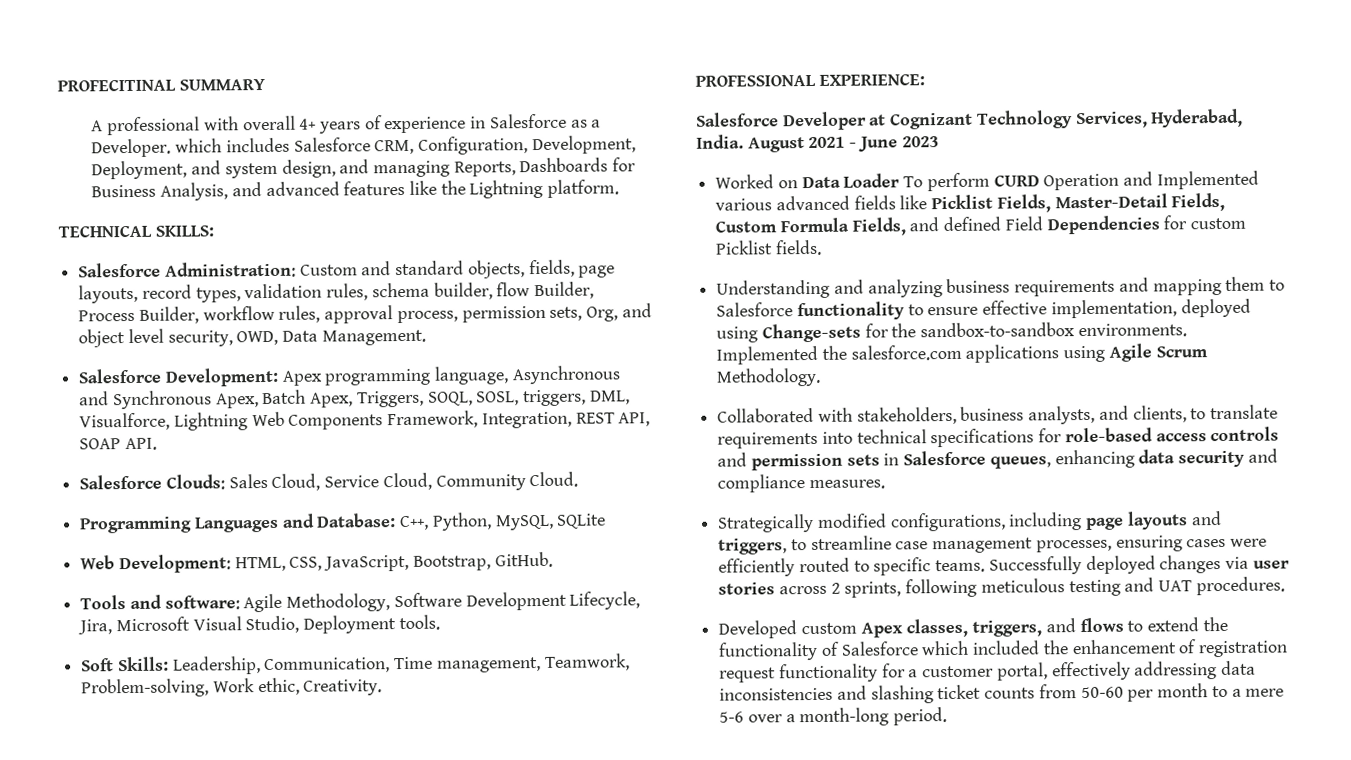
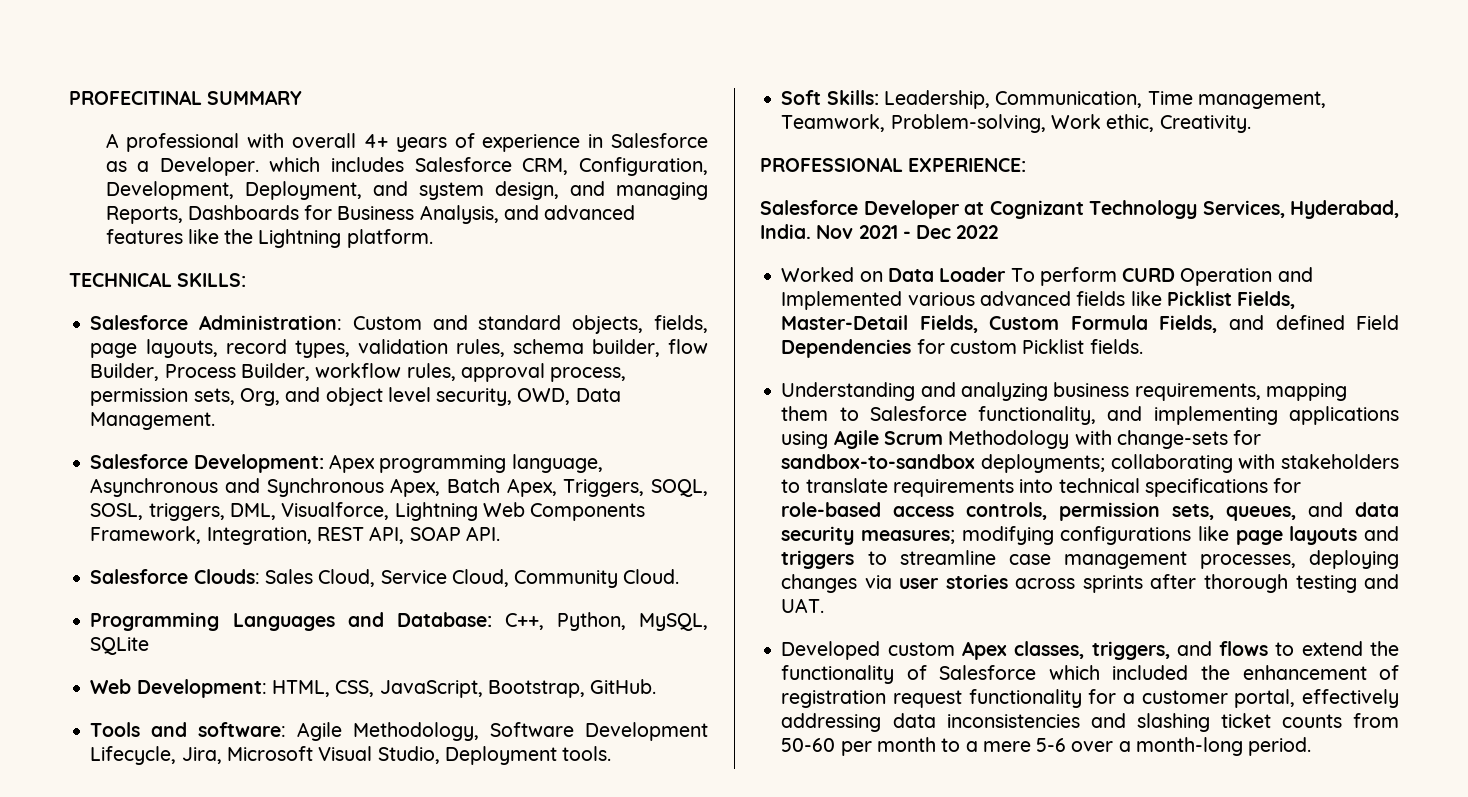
[747,137,805,153] August -> [816,225,854,239] Nov
[857,136,939,152] June 2023 -> [916,225,999,239] Dec 2022
[1014,277,1149,297] requirements and -> [1134,383,1261,401] requirements,
[796,298,1251,321] [716,322,1187,343] [716,343,1208,365] [716,367,822,387] [717,405,1187,425] functionality to ensure effective implementation, deployed using Change-sets for the sandbox-to-sandbox environments. Implemented the salesforce.com applications using Agile Scrum Methodology. // Collaborated with stakeholders, business analysts, and clients, -> [978,406,1399,425] [781,430,1262,449] [781,454,1399,473] functionality, and implementing applications using Agile Scrum Methodology with change-sets for sandbox-to-sandbox deployments; collaborating with stakeholders
[1210,426,1280,442] [717,448,1278,471] [717,474,885,493] [717,512,1083,533] controls and permission sets in Salesforce queues, enhancing data security and compliance measures. // Strategically modified configurations, including -> [966,502,1399,521] [781,526,1230,545] controls, permission sets, queues, and data security measures; modifying configurations like
[718,538,788,555] triggers, -> [781,550,855,569] triggers
[1115,535,1268,552] [718,555,1156,577] ensuring cases were efficiently routed to specific teams. Successfully deployed -> [1309,550,1399,569] deploying
[830,576,1285,598] 2 sprints, following meticulous testing and UAT procedures. -> [1082,574,1399,593] [781,598,825,613] sprints after thorough testing and UAT.

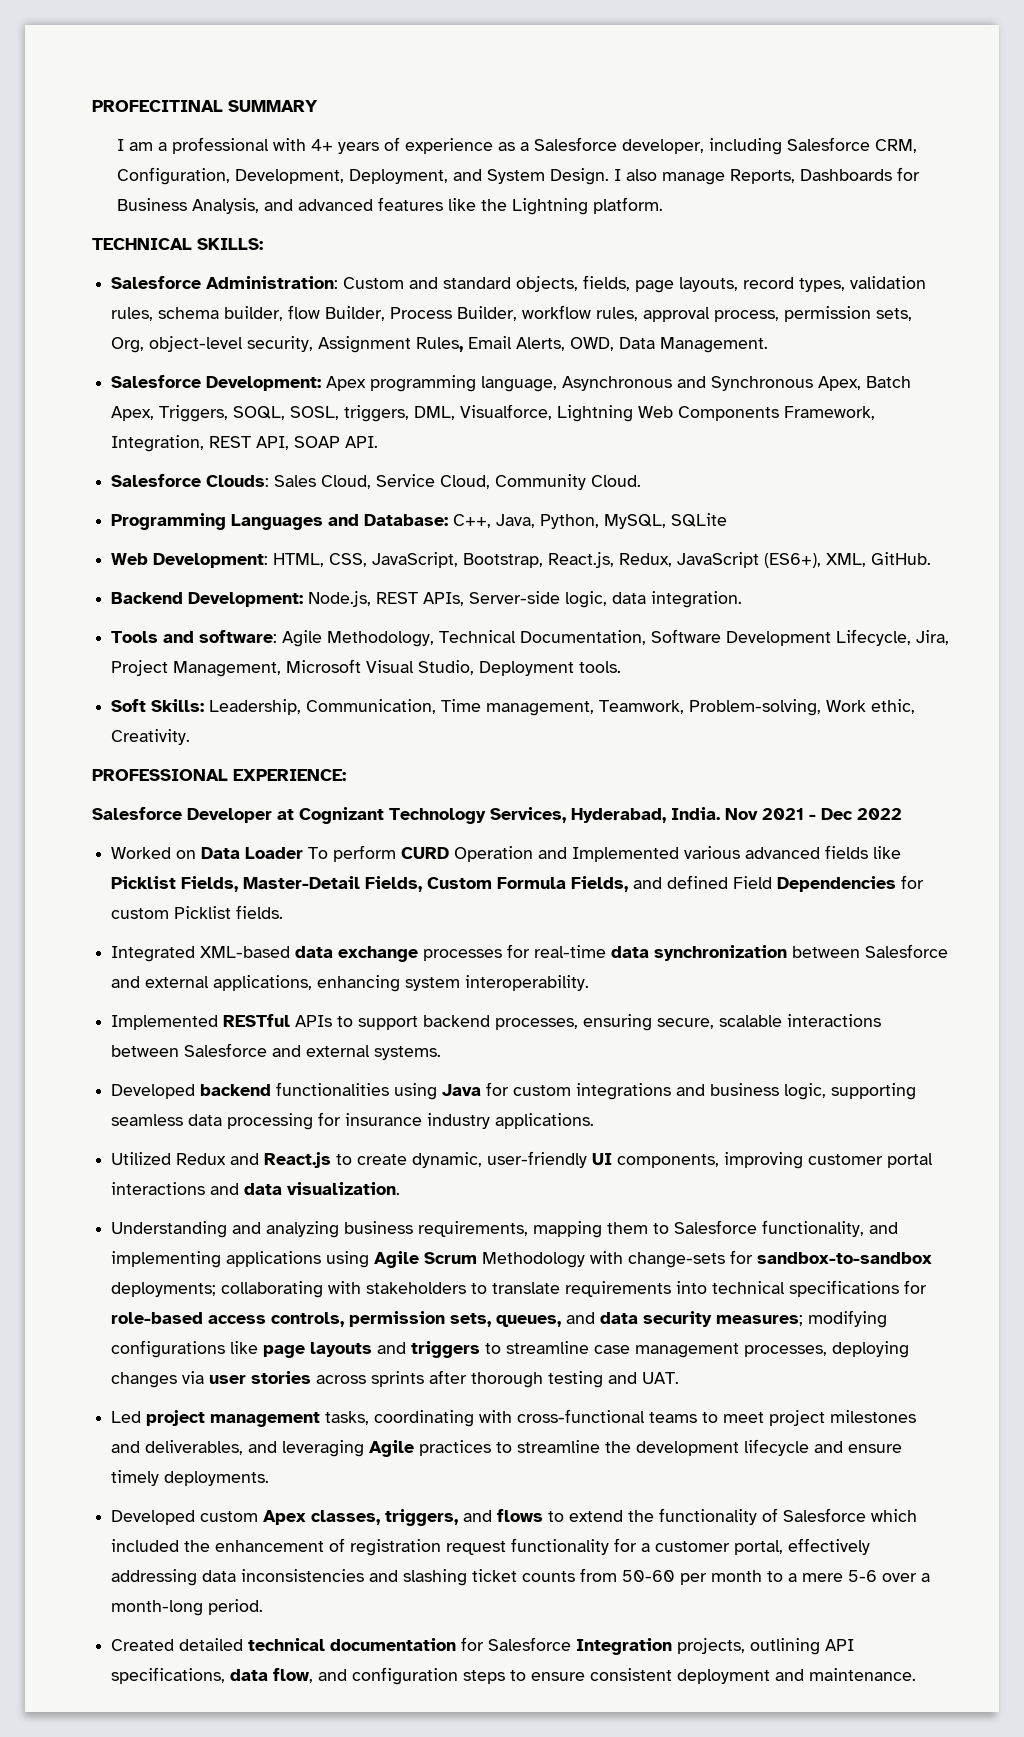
[105,133,119,148] A -> [116,139,167,151] I am a
[292,133,357,148] overall -> (306, 144) none
[588,133,708,148] [105,157,405,176] in Salesforce as a Developer. which includes -> [497,137,782,155] as a Salesforce developer, including
[418,181,709,200] system design, and managing -> [486,168,725,185] System Design. I also manage
[285,387,513,406] and object level security, -> [149,336,566,353] object-level security, Assignment Rules, Email Alerts,
(544, 621) none -> [496,514,536,528] Java,
[590,679,657,694] GitHub. -> [548,552,932,568] [111,591,743,608] React.js, Redux, JavaScript (ES6+), XML, GitHub. // Backend Development: Node.js, REST APIs, Server-side logic, data integration.
(480, 731) none -> [439,630,647,645] Technical Documentation,
(222, 755) none -> [111,660,282,677] Project Management,
(1143, 346) none -> [111,944,949,962] [111,975,590,992] [111,1014,882,1031] [111,1043,442,1060] [111,1082,917,1100] [111,1112,595,1130] [111,1151,934,1169] [111,1182,401,1195] // Integrated XML-based data exchange processes for real-time data synchronization between Salesforce and external applications, enhancing system interoperability. // Implemented RESTful APIs to support backend processes, ensuring secure, scalable interactions between Salesforce and external systems. // Developed backend functionalities using Java for custom integrations and business logic, supporting seamless data processing for insurance industry applications. // Utilized Redux and React.js to create dynamic, user-friendly UI components, improving customer portal interactions and data visualization.
(825, 605) none -> [111,1409,917,1427] [111,1439,903,1457] [111,1470,270,1486] // Led project management tasks, coordinating with cross-functional teams to meet project milestones and deliverables, and leveraging Agile practices to streamline the development lifecycle and ensure timely deployments.
(1312, 746) none -> [111,1637,855,1655] [111,1667,917,1685] // Created detailed technical documentation for Salesforce Integration projects, outlining API specifications, data flow, and configuration steps to ensure consistent deployment and maintenance.

